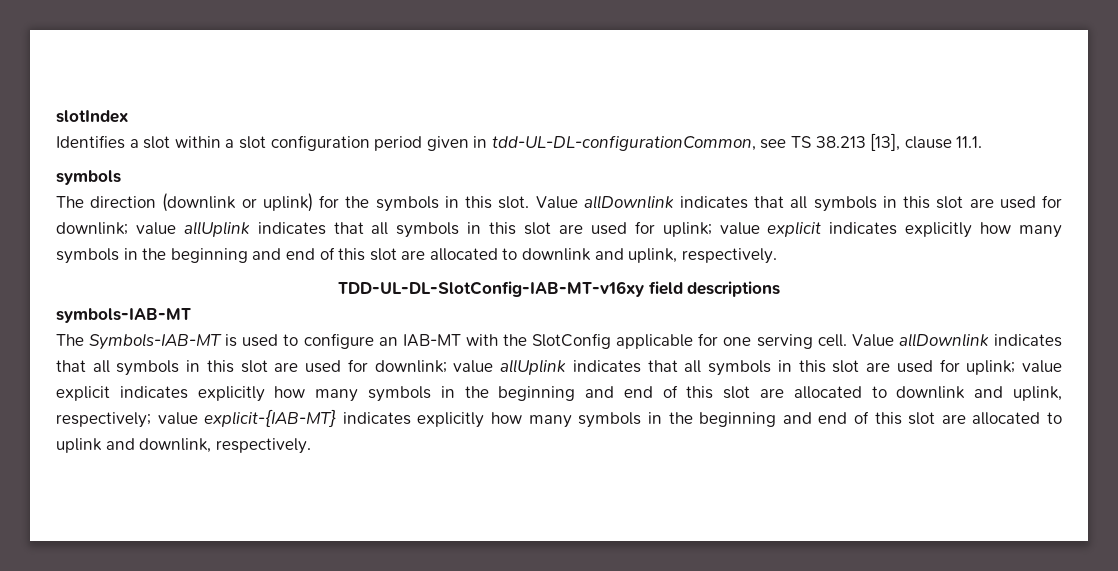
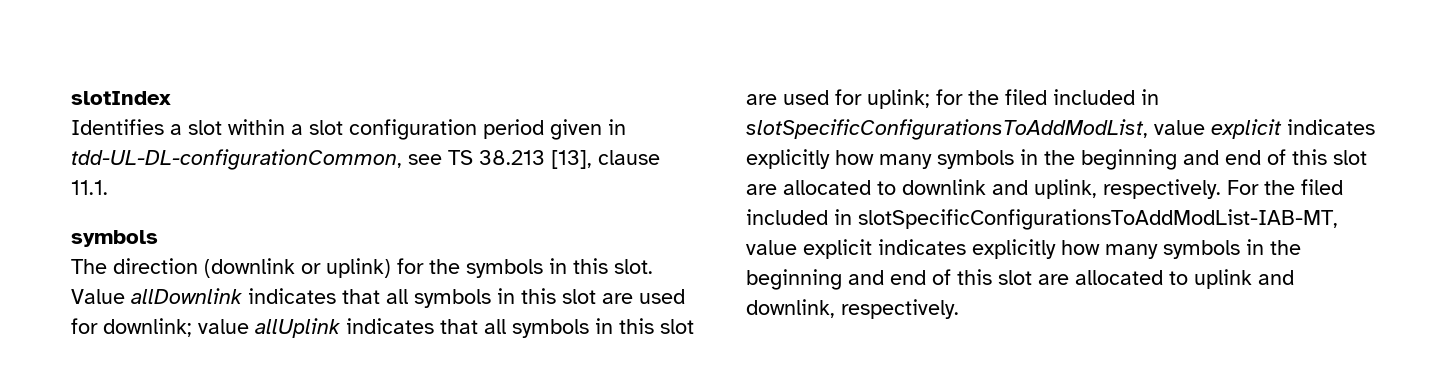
(712, 229) none -> [936,89,1159,105] [746,119,1148,140] for the filed included in slotSpecificConfigurationsToAddModList,
[337,281,781,297] [56,308,191,323] [56,333,1062,350] [56,359,1016,376] // TDD-UL-DL-SlotConfig-IAB-MT-v16xy field descriptions // symbols-IAB-MT // The Symbols-IAB-MT is used to configure an IAB-MT with the SlotConfig applicable for one serving cell. Value allDownlink indicates that all symbols in this slot are used for downlink; value allUplink indicates that all symbols in this slot are used for uplink; -> [1227,179,1343,195] [746,209,1338,230] For the filed included in slotSpecificConfigurationsToAddModList-IAB-MT,
[896,386,1062,401] [56,409,1062,428] downlink and uplink, respectively; value explicit-{IAB-MT} indicates explicitly how many symbols in the beginning and end of this slot are allocated to -> (1188, 278) none

